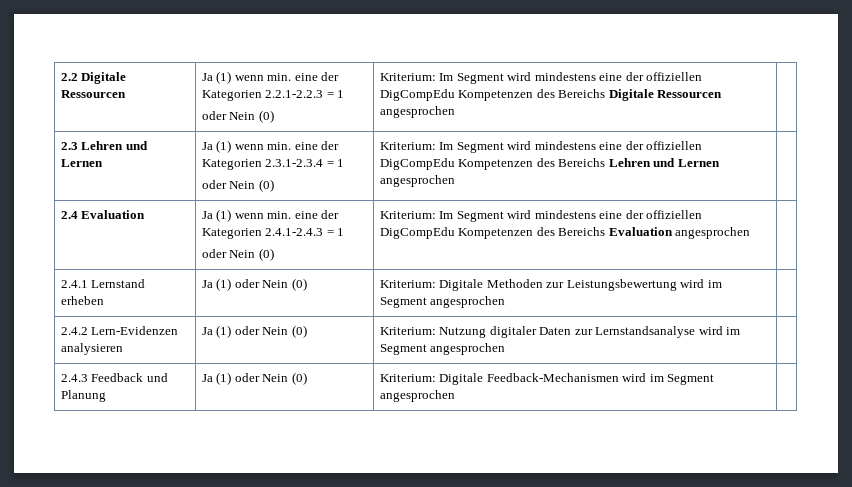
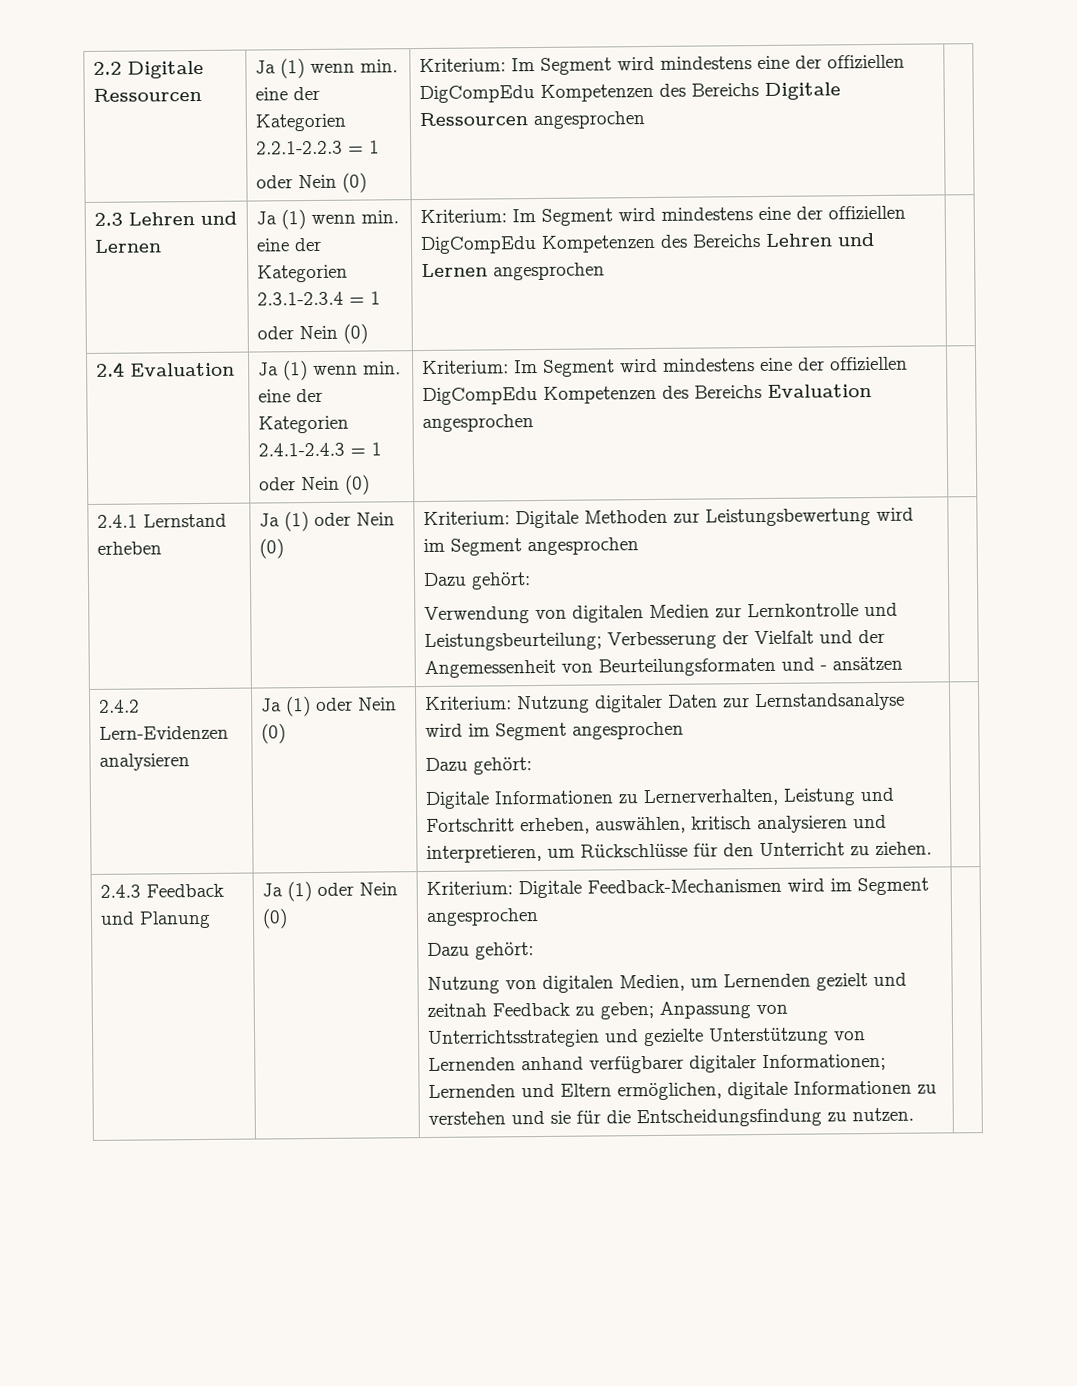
(506, 302) none -> [422,572,531,590] [423,602,898,625] [423,629,885,652] [423,656,903,679] // Dazu gehört: // Verwendung von digitalen Medien zur Lernkontrolle und Leistungsbeurteilung; Verbesserung der Vielfalt und der Angemessenheit von Beurteilungsformaten und - ansätzen
(506, 349) none -> [424,757,532,775] [424,787,894,810] [425,814,887,835] [425,841,932,864] // Dazu gehört: // Digitale Informationen zu Lernerverhalten, Leistung und Fortschritt erheben, auswählen, kritisch analysieren und interpretieren, um Rückschlüsse für den Unterricht zu ziehen.
(455, 396) none -> [426,942,534,960] [426,972,907,995] [426,1001,788,1020] [427,1027,866,1049] [427,1053,886,1074] [427,1080,937,1101] [427,1107,914,1128] // Dazu gehört: // Nutzung von digitalen Medien, um Lernenden gezielt und zeitnah Feedback zu geben; Anpassung von Unterrichtsstrategien und gezielte Unterstützung von Lernenden anhand verfügbarer digitaler Informationen; Lernenden und Eltern ermöglichen, digitale Informationen zu verstehen und sie für die Entscheidungsfindung zu nutzen.

